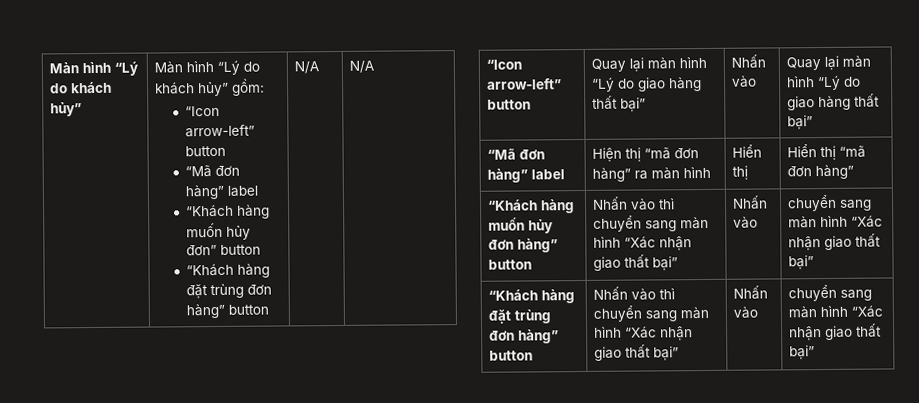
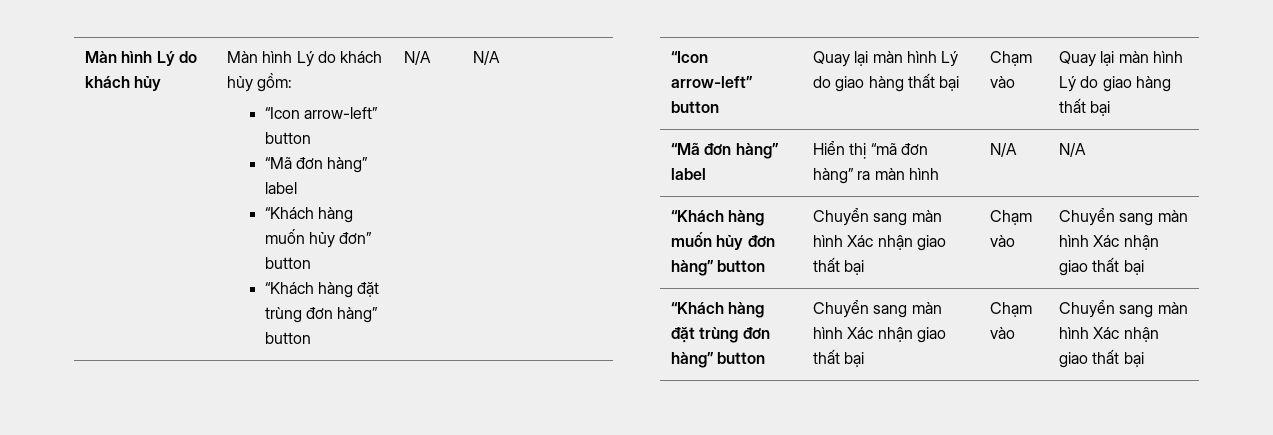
[49,61,139,76] [50,81,113,94] [50,102,83,117] [154,60,261,75] [155,81,230,97] Màn hình “Lý do khách hủy” | Màn hình “Lý do khách hủy” -> [84,51,197,66] [84,76,162,91] [226,51,383,67] [226,76,253,92] Màn hình Lý do khách hủy | Màn hình Lý do khách hủy
[591,77,703,92] [592,95,647,112] [731,54,767,69] “Lý do giao hàng thất bại” | Nhấn -> [941,51,959,67] [812,73,960,92] [989,51,1032,66] Lý do giao hàng thất bại | Chạm
[817,75,862,91] [787,93,881,111] [787,115,814,130] “Lý do giao hàng thất bại” -> [1058,76,1171,92] [1058,98,1111,116] Lý do giao hàng thất bại
[592,147,623,162] Hiện -> [812,141,845,155] Hiển
[732,144,763,158] [732,165,749,180] [787,144,867,161] [787,164,855,180] Hiển thị | Hiển thị “mã đơn hàng” -> [989,143,1017,157] [1058,143,1086,157] N/A | N/A
[592,196,676,211] [593,215,710,232] [593,236,693,251] [593,254,679,271] [732,195,769,210] [733,216,759,229] [787,194,873,212] [788,215,884,229] [788,233,882,251] [788,255,815,270] [488,289,576,304] [488,309,553,324] [489,329,560,344] [489,350,534,361] [593,286,676,301] [593,305,710,322] [594,326,694,341] [594,344,680,361] [733,285,769,300] [733,306,759,319] [788,284,873,302] [788,305,884,319] [789,323,883,341] [789,345,816,360] Nhấn vào thì chuyển sang màn hình “Xác nhận giao thất bại” | Nhấn vào | chuyển sang màn hình “Xác nhận giao thất bại” // “Khách hàng đặt trùng đơn hàng” button | Nhấn vào thì chuyển sang màn hình “Xác nhận giao thất bại” | Nhấn vào | chuyển sang màn hình “Xác nhận giao thất bại” -> [812,208,942,226] [812,235,946,251] [812,257,865,275] [989,210,1032,225] [989,235,1015,247] [1058,208,1188,226] [1058,235,1159,250] [1058,257,1144,276] [670,302,765,318] [670,327,770,343] [670,352,766,368] [812,300,942,318] [812,327,946,343] [812,349,865,367] [989,302,1032,317] [989,327,1015,339] [1058,300,1188,318] [1058,327,1159,342] [1058,349,1144,368] Chuyển sang màn hình Xác nhận giao thất bại | Chạm vào | Chuyển sang màn hình Xác nhận giao thất bại // “Khách hàng đặt trùng đơn hàng” button | Chuyển sang màn hình Xác nhận giao thất bại | Chạm vào | Chuyển sang màn hình Xác nhận giao thất bại

